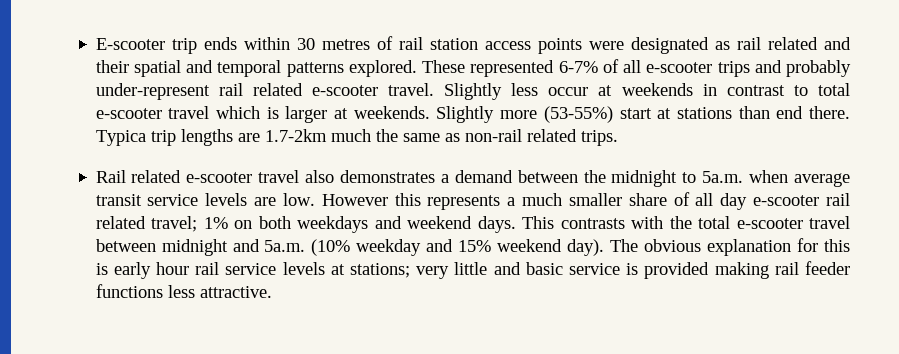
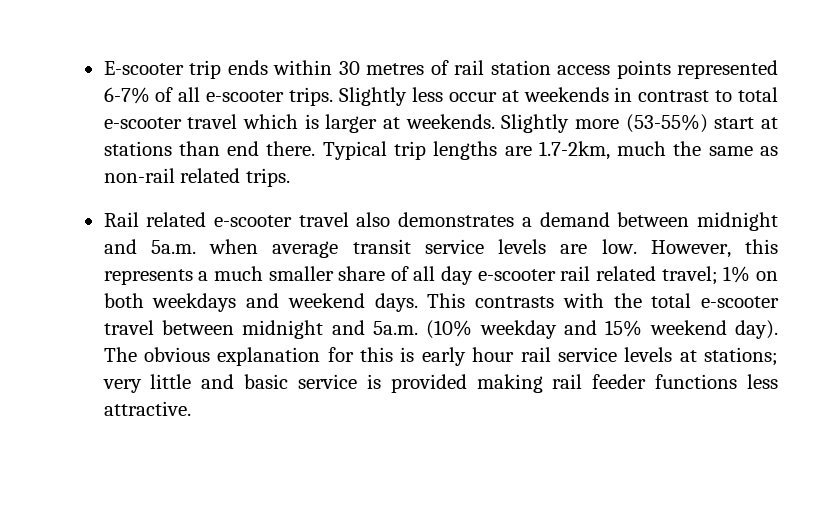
[588,37,852,54] [95,60,466,77] were designated as rail related and their spatial and temporal patterns explored. These -> (671, 69) none
[717,60,851,77] [95,83,435,100] trips and probably under-represent rail related e-scooter travel. -> [289,87,334,106] trips.
[95,130,146,146] Typica -> [322,141,387,160] Typical
[264,129,327,142] 1.7-2km -> [538,141,610,160] 1.7-2km,
[583,170,697,187] the midnight to -> [697,212,779,231] [103,239,137,254] midnight and
[321,194,388,206] However -> [650,240,731,258] However,

